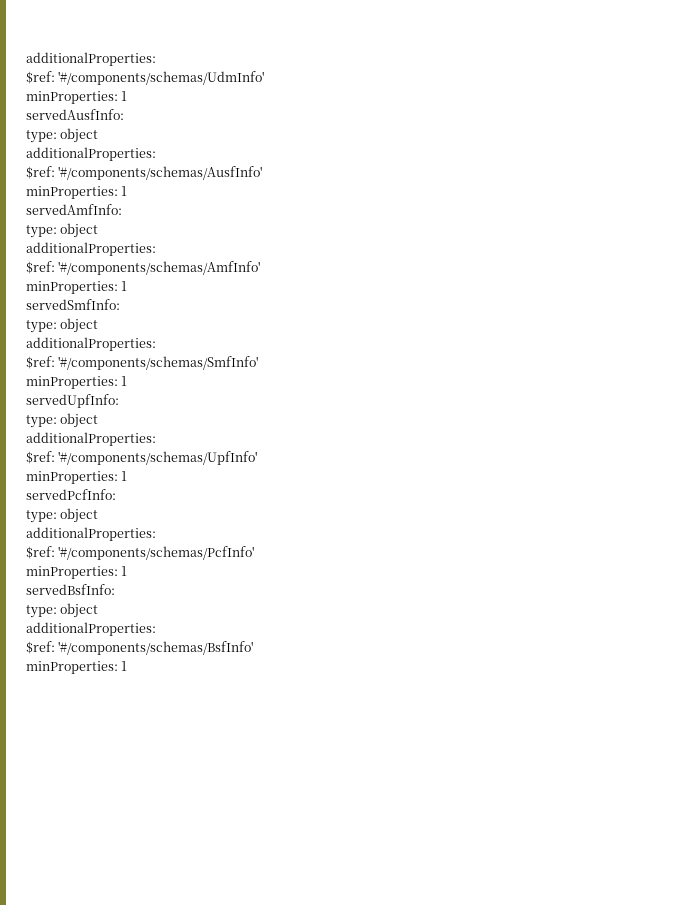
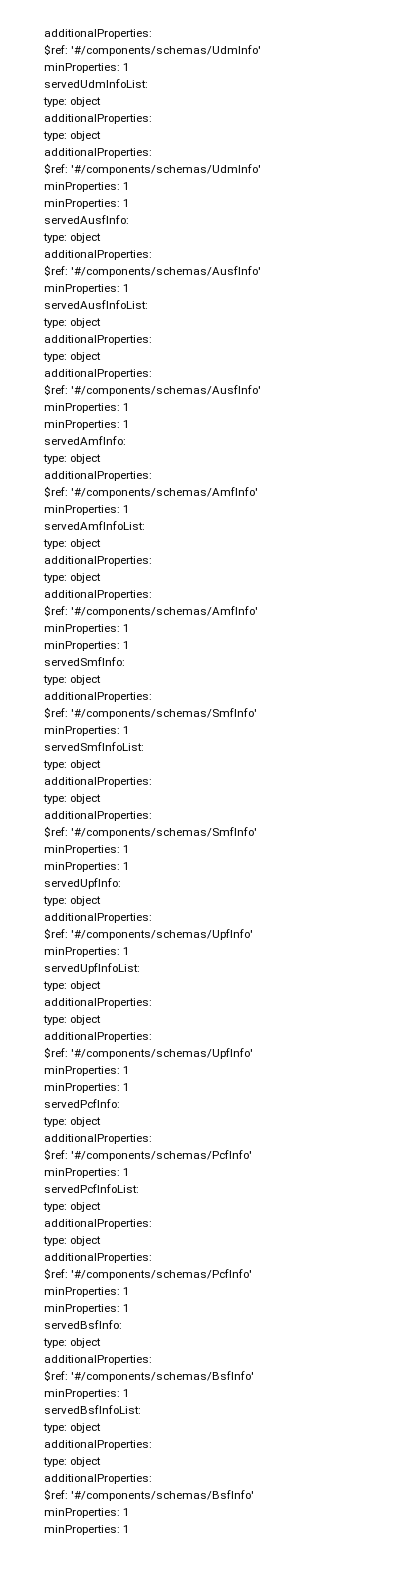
[26,52,156,66] [26,71,265,85] [26,91,128,104] additionalProperties: // $ref: '#/components/schemas/UdmInfo' // minProperties: 1 -> [44,29,152,39] [44,44,262,56] [44,63,130,73] [44,79,148,88] [43,97,102,107] [44,114,152,124] [43,131,102,141] [44,148,152,158] [44,163,262,175] [44,182,130,192] [44,199,130,209] additionalProperties: // $ref: '#/components/schemas/UdmInfo' // minProperties: 1 // servedUdmInfoList: // type: object // additionalProperties: // type: object // additionalProperties: // $ref: '#/components/schemas/UdmInfo' // minProperties: 1 // minProperties: 1
(128, 191) none -> [44,300,148,309] [43,318,102,328] [44,335,152,345] [43,352,102,362] [44,369,152,379] [44,384,262,396] [44,403,130,413] [44,420,130,430] // servedAusfInfoList: // type: object // additionalProperties: // type: object // additionalProperties: // $ref: '#/components/schemas/AusfInfo' // minProperties: 1 // minProperties: 1
(128, 286) none -> [44,521,145,530] [43,539,102,549] [44,556,152,566] [43,573,102,583] [44,590,152,600] [44,605,259,617] [44,624,130,634] [44,641,130,651] // servedAmfInfoList: // type: object // additionalProperties: // type: object // additionalProperties: // $ref: '#/components/schemas/AmfInfo' // minProperties: 1 // minProperties: 1
(128, 381) none -> [44,742,144,751] [43,760,102,770] [44,777,152,787] [43,794,102,804] [44,811,152,821] [44,826,258,838] [44,845,130,855] [44,862,130,872] // servedSmfInfoList: // type: object // additionalProperties: // type: object // additionalProperties: // $ref: '#/components/schemas/SmfInfo' // minProperties: 1 // minProperties: 1
(128, 476) none -> [44,963,140,974] [43,981,102,991] [44,998,152,1008] [43,1015,102,1025] [44,1032,152,1042] [44,1047,254,1059] [44,1066,130,1076] [44,1083,130,1093] // servedUpfInfoList: // type: object // additionalProperties: // type: object // additionalProperties: // $ref: '#/components/schemas/UpfInfo' // minProperties: 1 // minProperties: 1
(128, 571) none -> [44,1184,139,1193] [43,1202,102,1212] [44,1219,152,1229] [43,1236,102,1246] [44,1253,152,1263] [44,1268,253,1280] [44,1287,130,1297] [44,1304,130,1314] // servedPcfInfoList: // type: object // additionalProperties: // type: object // additionalProperties: // $ref: '#/components/schemas/PcfInfo' // minProperties: 1 // minProperties: 1
(128, 666) none -> [44,1405,141,1414] [43,1423,102,1433] [44,1440,152,1450] [43,1457,102,1467] [44,1474,152,1484] [44,1489,255,1501] [44,1508,130,1518] [44,1525,130,1535] // servedBsfInfoList: // type: object // additionalProperties: // type: object // additionalProperties: // $ref: '#/components/schemas/BsfInfo' // minProperties: 1 // minProperties: 1

